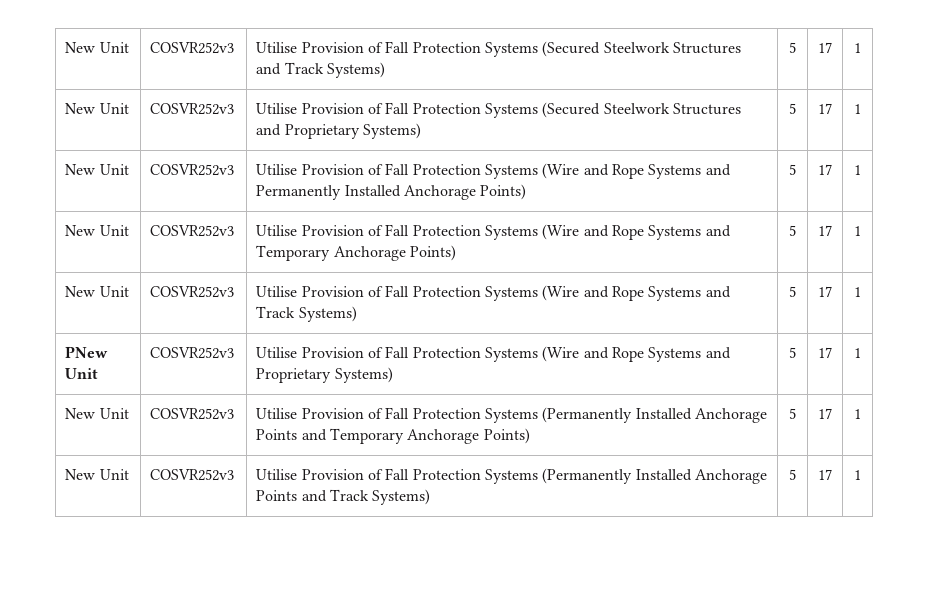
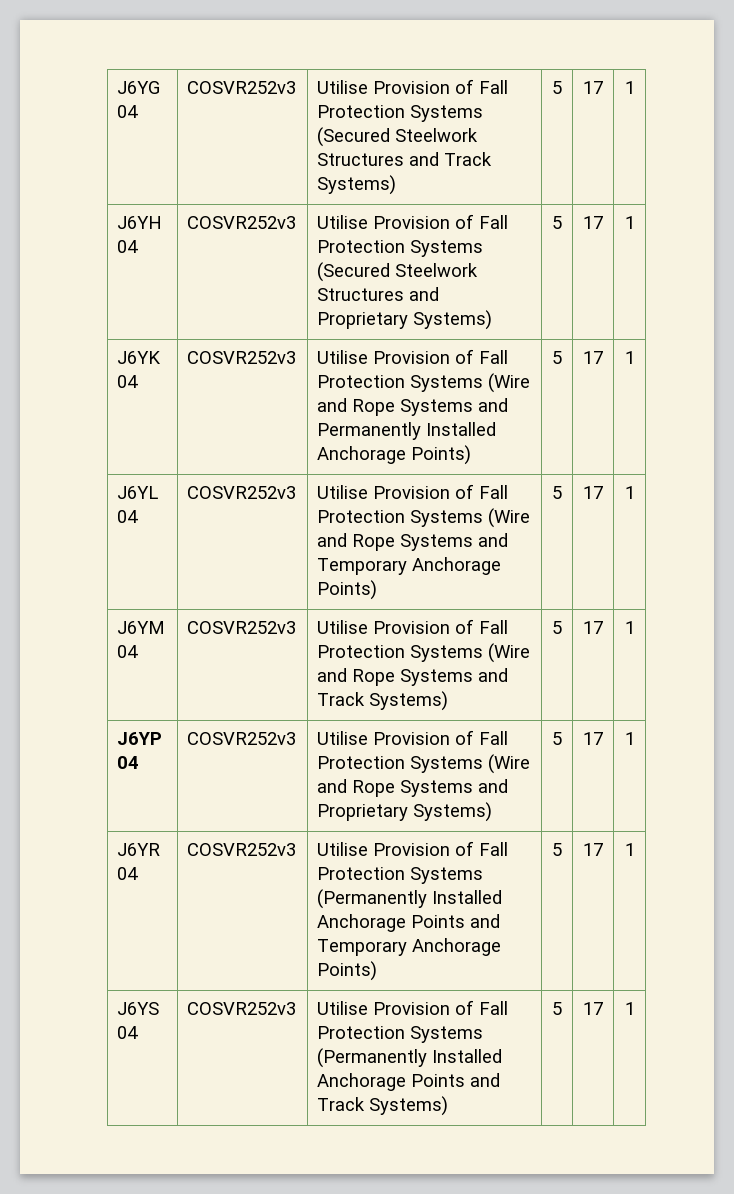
[65,42,129,53] New Unit -> [117,81,161,94] [117,105,139,118] J6YG 04
[65,103,129,114] New Unit -> [117,216,163,229] [117,240,139,253] J6YH 04
[65,164,129,175] New Unit -> [117,351,162,364] [117,375,139,388] J6YK 04
[65,225,129,236] New Unit -> [117,486,159,499] [117,510,139,523] J6YL 04
[65,286,129,297] New Unit -> [117,621,166,634] [117,645,139,658] J6YM 04
[65,346,109,358] [65,368,99,379] PNew Unit -> [117,732,163,745] [117,756,140,769] J6YP 04
[65,408,129,419] New Unit -> [117,843,161,856] [117,867,139,880] J6YR 04
[65,469,129,480] New Unit -> [117,1002,160,1015] [117,1026,139,1039] J6YS 04

